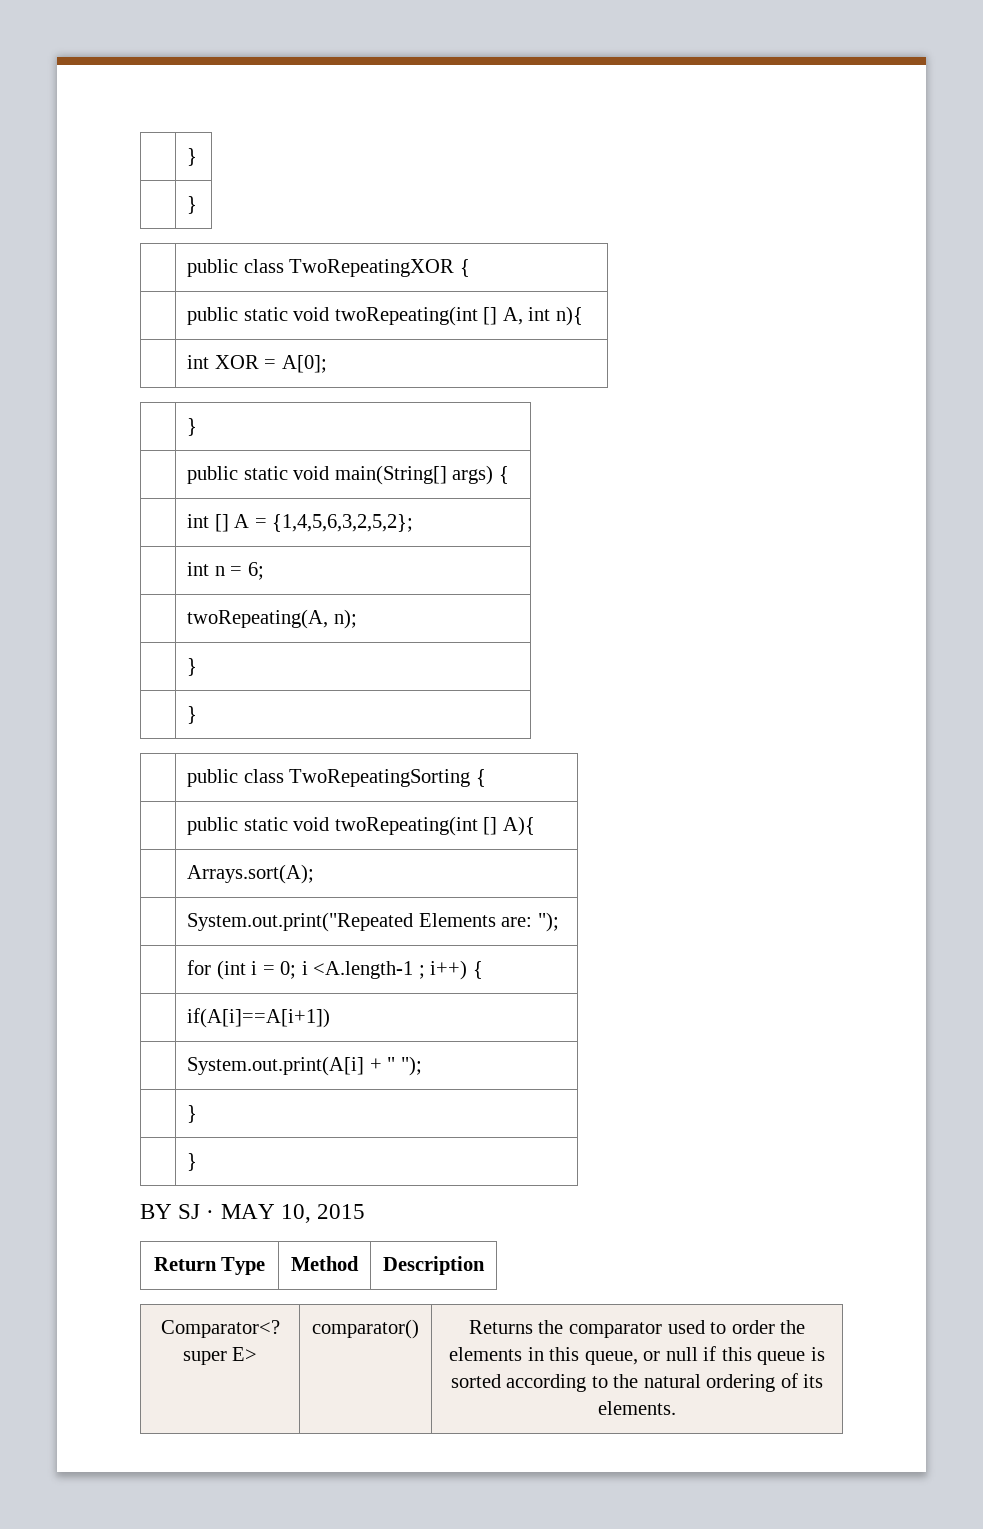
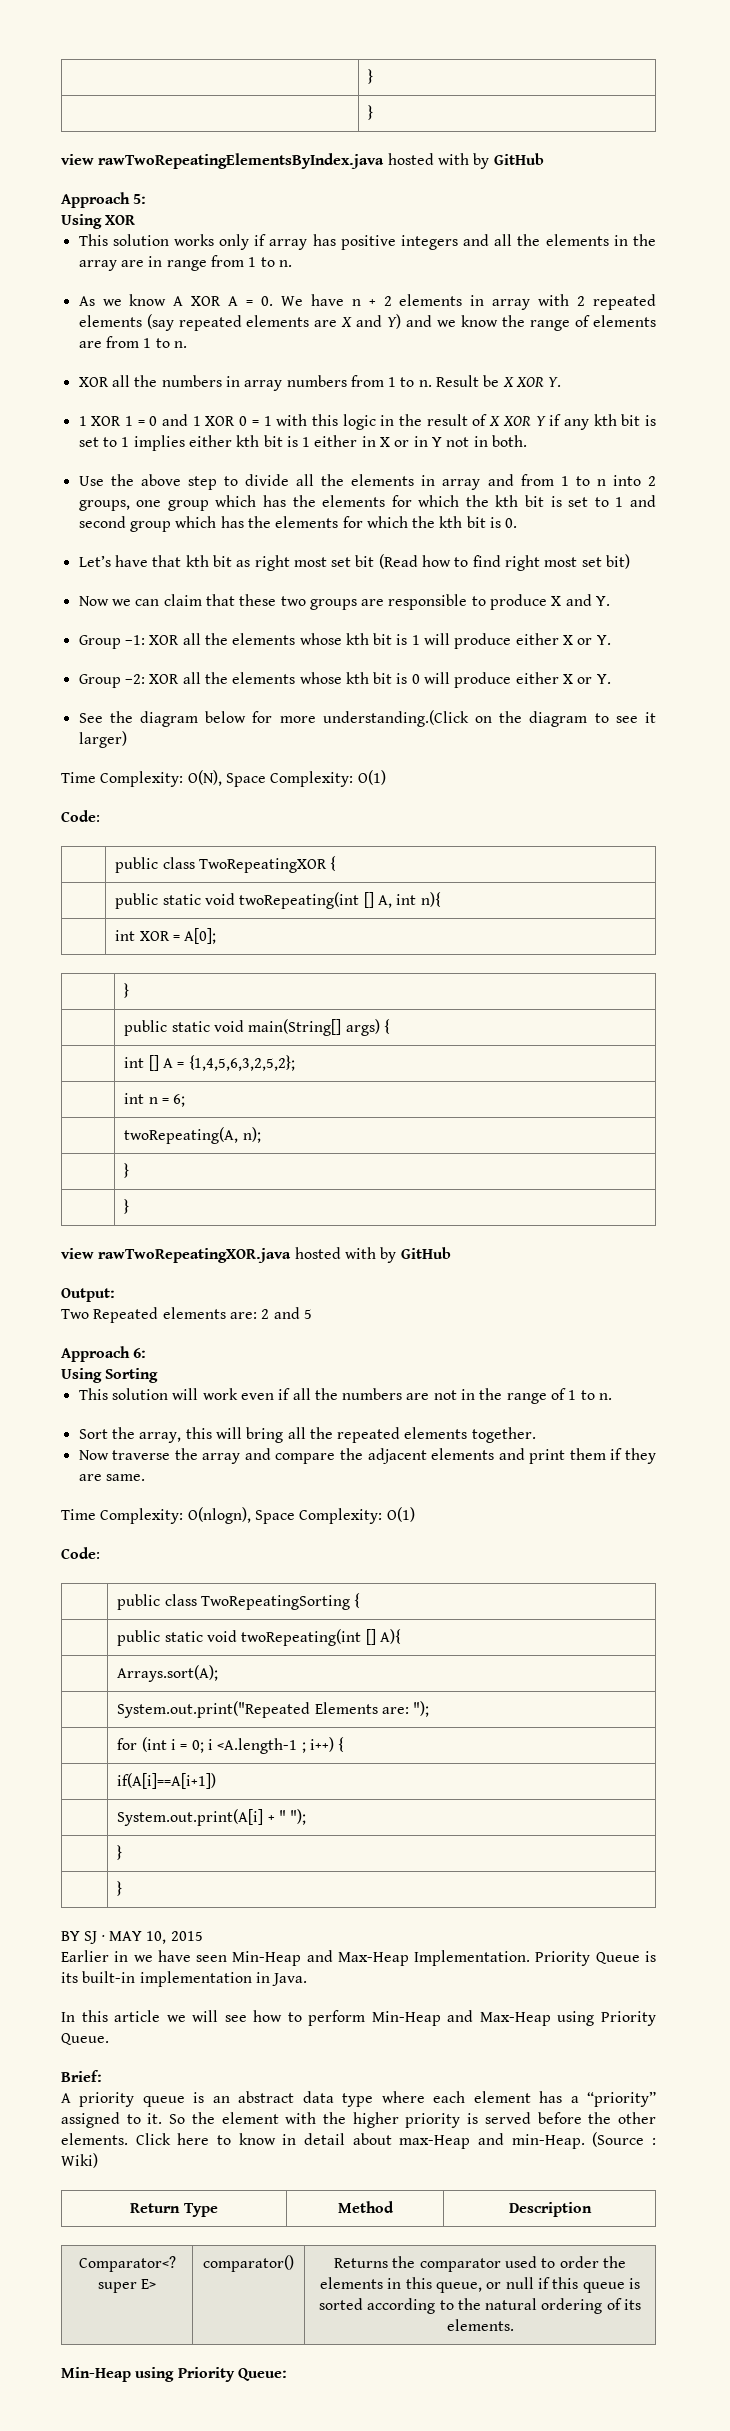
[187,148,198,166] [187,196,198,214] | } // | } -> [368,69,374,84] [368,105,374,120] [61,153,544,169] [61,192,147,208] [61,214,136,229] [78,234,656,250] [78,255,292,271] [78,294,656,310] [78,314,656,331] [78,336,187,348] [78,375,562,391] [78,414,657,430] [78,435,528,451] [78,474,656,490] [78,495,656,511] [78,516,518,532] [78,554,631,571] [78,594,611,610] [78,633,611,649] [78,672,611,688] [78,710,656,727] [78,731,127,748] [61,770,386,787] [61,810,100,822] | } // | } // view rawTwoRepeatingElementsByIndex.java hosted with by GitHub // Approach 5: // Using XOR // This solution works only if array has positive integers and all the elements in the array are in range from 1 to n. // As we know A XOR A = 0. We have n + 2 elements in array with 2 repeated elements (say repeated elements are X and Y) and we know the range of elements are from 1 to n. // XOR all the numbers in array numbers from 1 to n. Result be X XOR Y. // 1 XOR 1 = 0 and 1 XOR 0 = 1 with this logic in the result of X XOR Y if any kth bit is set to 1 implies either kth bit is 1 either in X or in Y not in both. // Use the above step to divide all the elements in array and from 1 to n into 2 groups, one group which has the elements for which the kth bit is set to 1 and second group which has the elements for which the kth bit is 0. // Let’s have that kth bit as right most set bit (Read how to find right most set bit) // Now we can claim that these two groups are responsible to produce X and Y. // Group –1: XOR all the elements whose kth bit is 1 will produce either X or Y. // Group –2: XOR all the elements whose kth bit is 0 will produce either X or Y. // See the diagram below for more understanding.(Click on the diagram to see it larger) // Time Complexity: O(N), Space Complexity: O(1) // Code:
(198, 715) none -> [61,1247,451,1263] [61,1288,115,1302] [61,1307,312,1323] [61,1346,147,1362] [61,1368,159,1383] [78,1388,613,1404] [78,1427,536,1443] [78,1448,657,1464] [78,1474,145,1481] [61,1507,415,1524] [61,1547,100,1559] // view rawTwoRepeatingXOR.java hosted with by GitHub // Output: // Two Repeated elements are: 2 and 5 // Approach 6: // Using Sorting // This solution will work even if all the numbers are not in the range of 1 to n. // Sort the array, this will bring all the repeated elements together. // Now traverse the array and compare the adjacent elements and print them if they are same. // Time Complexity: O(nlogn), Space Complexity: O(1) // Code:
(366, 1211) none -> [61,1950,656,1966] [61,1971,308,1987] [61,2010,657,2026] [61,2033,109,2045] [61,2070,102,2082] [61,2091,656,2107] [61,2112,656,2128] [61,2132,656,2149] [61,2153,98,2168] // Earlier in we have seen Min-Heap and Max-Heap Implementation. Priority Queue is its built-in implementation in Java. // In this article we will see how to perform Min-Heap and Max-Heap using Priority Queue. // Brief: // A priority queue is an abstract data type where each element has a “priority” assigned to it. So the element with the higher priority is served before the other elements. Click here to know in detail about max-Heap and min-Heap. (Source : Wiki)
(676, 1408) none -> [61,2367,287,2382] // Min-Heap using Priority Queue:

